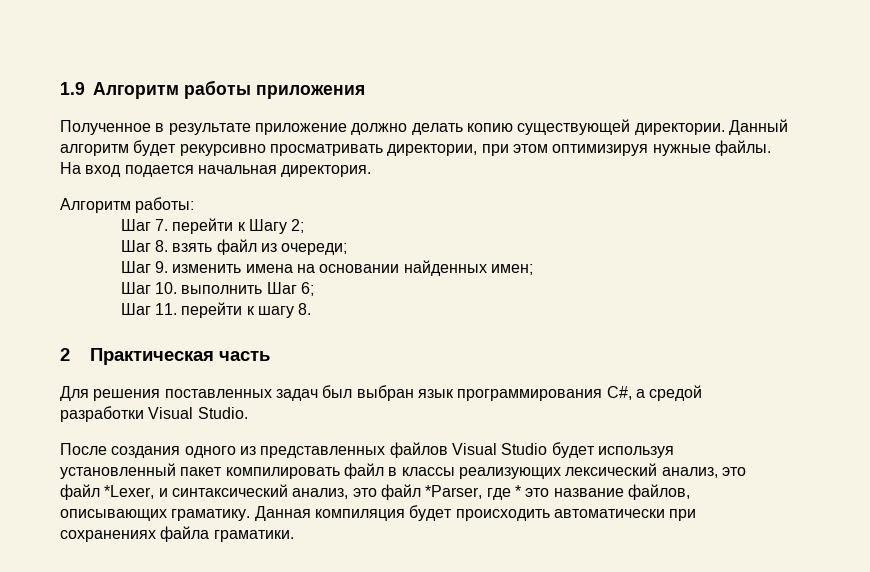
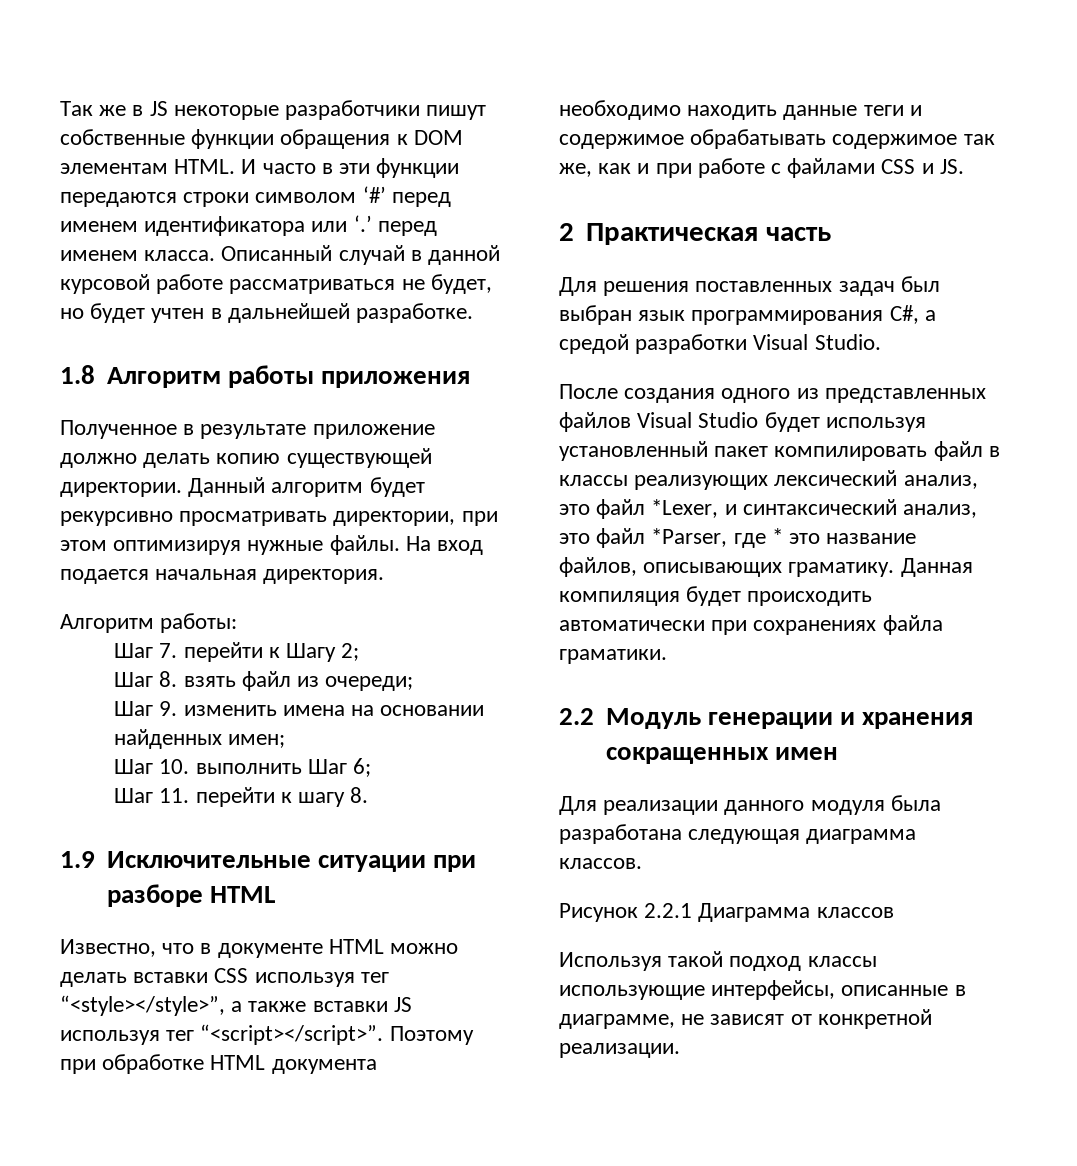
[60,82,85,95] 1.9 -> [60,100,487,120] [60,129,463,149] [60,158,460,178] [60,186,451,207] [60,215,437,236] [60,245,501,265] [60,274,492,294] [60,303,474,323] [60,365,95,384] Так же в JS некоторые разработчики пишут собственные функции обращения к DOM элементам HTML. И часто в эти функции передаются строки символом ‘#’ перед именем идентификатора или ‘.’ перед именем класса. Описанный случай в данной курсовой работе рассматриваться не будет, но будет учтен в дальнейшей разработке. // 1.8
(312, 309) none -> [60,851,477,872] [106,884,275,907] [60,939,459,958] [60,968,389,987] [60,995,412,1016] [60,1024,474,1045] [60,1054,377,1074] [559,100,922,120] [559,129,995,149] [559,158,964,178] // 1.9 Исключительные ситуации при разборе HTML // Известно, что в документе HTML можно делать вставки CSS используя тег “<style></style>”, а также вставки JS используя тег “<script></script>”. Поэтому при обработке HTML документа необходимо находить данные теги и содержимое обрабатывать содержимое так же, как и при работе с файлами CSS и JS.
(294, 536) none -> [559,708,974,729] [605,747,838,764] [559,795,941,815] [559,824,917,844] [559,858,642,869] [559,903,894,922] [559,951,877,971] [559,980,966,1000] [559,1009,932,1029] [559,1043,680,1058] // 2.2 Модуль генерации и хранения сокращенных имен // Для реализации данного модуля была разработана следующая диаграмма классов. // Рисунок 2.2.1 Диаграмма классов // Используя такой подход классы использующие интерфейсы, описанные в диаграмме, не зависят от конкретной реализации.

